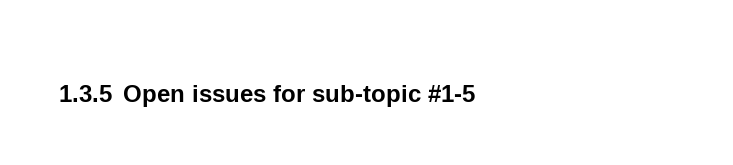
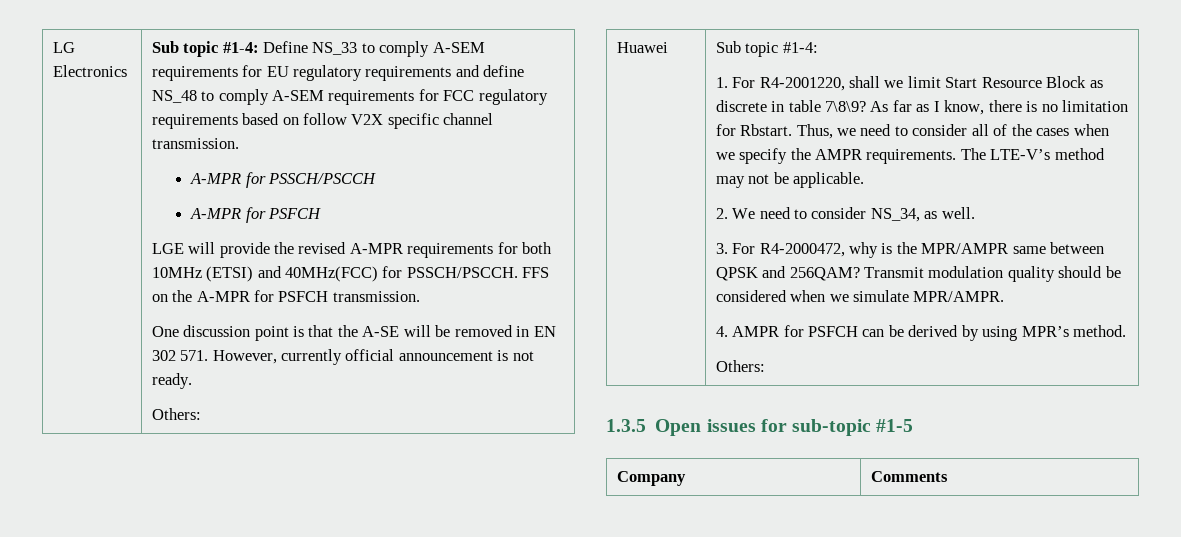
(59, 93) none -> [52,42,75,53] [52,65,127,77] [151,41,485,57] [151,65,525,81] [151,89,548,105] [151,113,494,129] [151,138,239,149] [190,172,377,188] [190,207,322,223] [151,242,553,258] [151,266,550,282] [151,290,420,302] [151,325,556,341] [151,349,534,365] [151,373,192,389] [151,408,201,420] [616,42,668,53] [715,41,818,57] [715,76,1103,91] [715,100,1129,115] [715,124,1109,139] [715,148,1105,164] [715,172,865,188] [715,207,975,222] [715,242,1105,258] [715,266,1121,282] [715,290,1005,302] [715,325,1127,341] [715,360,765,372] LG Electronics | Sub topic #1-4: Define NS_33 to comply A-SEM requirements for EU regulatory requirements and define NS_48 to comply A-SEM requirements for FCC regulatory requirements based on follow V2X specific channel transmission. // A-MPR for PSSCH/PSCCH // A-MPR for PSFCH // LGE will provide the revised A-MPR requirements for both 10MHz (ETSI) and 40MHz(FCC) for PSSCH/PSCCH. FFS on the A-MPR for PSFCH transmission. // One discussion point is that the A-SE will be removed in EN 302 571. However, currently official announcement is not ready. // Others: // Huawei | Sub topic #1-4: // 1. For R4-2001220, shall we limit Start Resource Block as discrete in table 7\8\9? As far as I know, there is no limitation for Rbstart. Thus, we need to consider all of the cases when we specify the AMPR requirements. The LTE-V’s method may not be applicable. // 2. We need to consider NS_34, as well. // 3. For R4-2000472, why is the MPR/AMPR same between QPSK and 256QAM? Transmit modulation quality should be considered when we simulate MPR/AMPR. // 4. AMPR for PSFCH can be derived by using MPR’s method. // Others: //
(475, 93) none -> [616,471,686,486] [870,471,948,482] // Company | Comments

